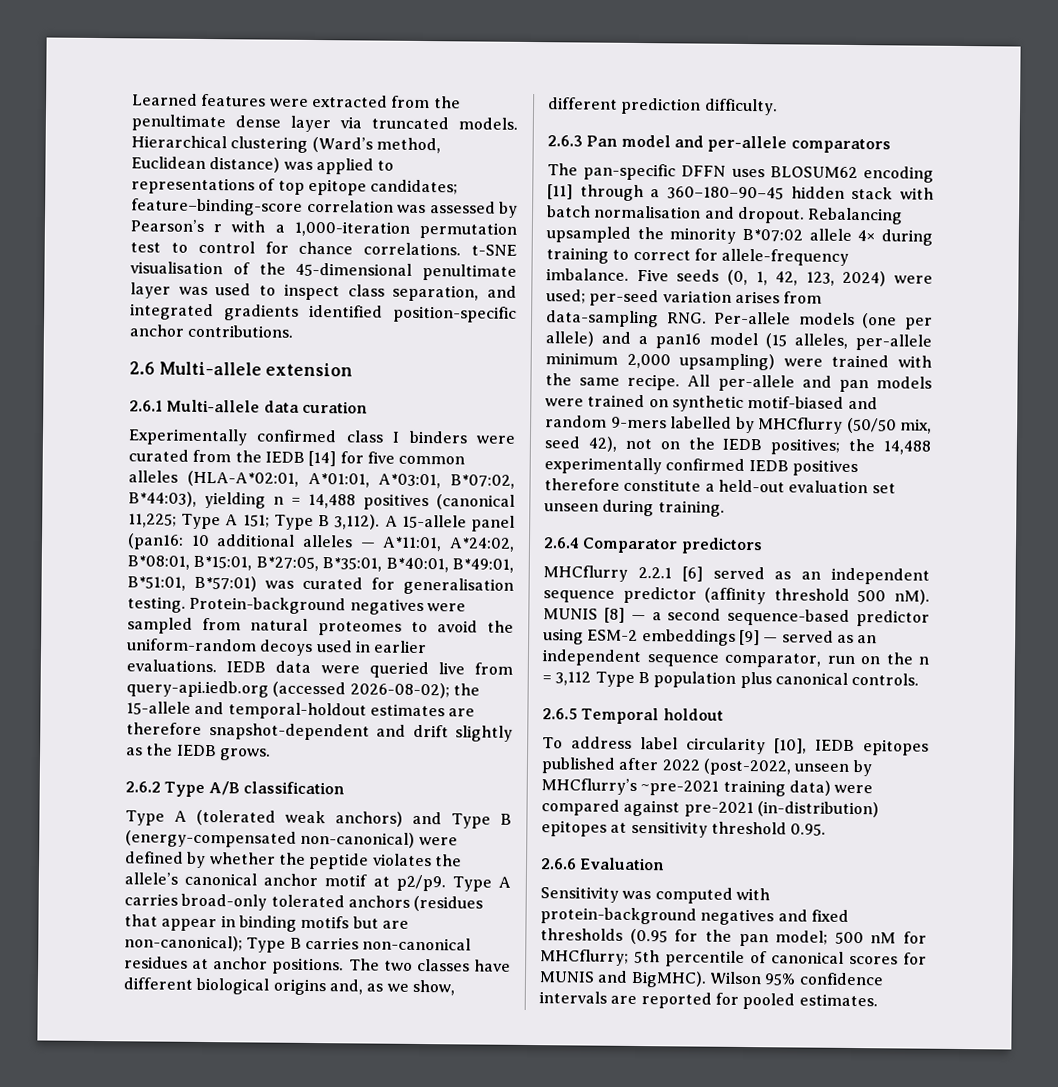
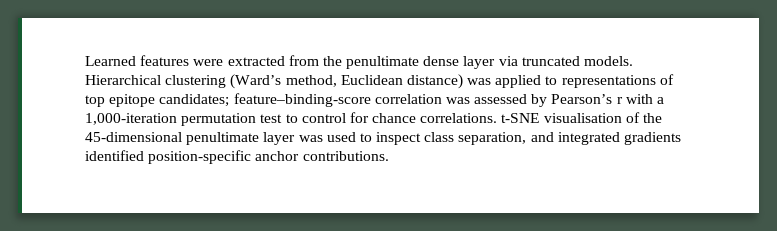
[129,361,354,377] [129,399,368,414] [128,428,515,446] [128,449,466,467] [128,470,515,489] [128,491,515,511] [128,513,516,532] [127,533,516,552] [127,555,515,573] [127,575,514,595] [127,596,466,616] [127,617,515,636] [126,638,428,657] [126,659,513,679] [126,680,480,699] [126,701,476,720] [126,722,513,742] [126,743,271,761] [125,781,345,798] [125,809,512,829] [125,830,458,848] [125,851,462,870] [124,872,511,892] [124,893,484,912] [124,914,409,932] [124,935,472,953] [124,956,512,975] [123,977,455,996] [548,97,778,116] [547,134,891,154] [547,163,934,183] [547,184,934,202] [547,205,904,225] [546,226,933,246] [546,247,850,266] [546,268,933,287] [546,289,823,307] [546,310,933,330] [545,331,932,351] [545,352,932,371] [545,373,932,393] [545,394,878,412] [545,415,932,434] [544,436,931,455] [544,457,858,477] [544,478,896,494] [544,499,725,517] [543,537,763,555] [543,565,930,585] [543,586,930,605] [543,607,930,627] [543,628,878,646] [542,649,929,668] [542,671,920,689] [542,707,724,725] [542,736,930,756] [541,757,873,777] [541,778,874,797] [541,799,879,818] [541,820,827,838] [540,857,666,871] [540,886,770,904] [540,907,849,926] [540,928,927,947] [540,949,927,968] [539,970,884,988] [539,991,878,1010] // 2.6 Multi-allele extension // 2.6.1 Multi-allele data curation // Experimentally confirmed class I binders were curated from the IEDB [14] for five common alleles (HLA-A*02:01, A*01:01, A*03:01, B*07:02, B*44:03), yielding n = 14,488 positives (canonical 11,225; Type A 151; Type B 3,112). A 15-allele panel (pan16: 10 additional alleles — A*11:01, A*24:02, B*08:01, B*15:01, B*27:05, B*35:01, B*40:01, B*49:01, B*51:01, B*57:01) was curated for generalisation testing. Protein-background negatives were sampled from natural proteomes to avoid the uniform-random decoys used in earlier evaluations. IEDB data were queried live from query-api.iedb.org (accessed 2026-08-02); the 15-allele and temporal-holdout estimates are therefore snapshot-dependent and drift slightly as the IEDB grows. // 2.6.2 Type A/B classification // Type A (tolerated weak anchors) and Type B (energy-compensated non-canonical) were defined by whether the peptide violates the allele’s canonical anchor motif at p2/p9. Type A carries broad-only tolerated anchors (residues that appear in binding motifs but are non-canonical); Type B carries non-canonical residues at anchor positions. The two classes have different biological origins and, as we show, different prediction difficulty. // 2.6.3 Pan model and per-allele comparators // The pan-specific DFFN uses BLOSUM62 encoding [11] through a 360–180–90–45 hidden stack with batch normalisation and dropout. Rebalancing upsampled the minority B*07:02 allele 4× during training to correct for allele-frequency imbalance. Five seeds (0, 1, 42, 123, 2024) were used; per-seed variation arises from data-sampling RNG. Per-allele models (one per allele) and a pan16 model (15 alleles, per-allele minimum 2,000 upsampling) were trained with the same recipe. All per-allele and pan models were trained on synthetic motif-biased and random 9-mers labelled by MHCflurry (50/50 mix, seed 42), not on the IEDB positives; the 14,488 experimentally confirmed IEDB positives therefore constitute a held-out evaluation set unseen during training. // 2.6.4 Comparator predictors // MHCflurry 2.2.1 [6] served as an independent sequence predictor (affinity threshold 500 nM). MUNIS [8] — a second sequence-based predictor using ESM-2 embeddings [9] — served as an independent sequence comparator, run on the n = 3,112 Type B population plus canonical controls. // 2.6.5 Temporal holdout // To address label circularity [10], IEDB epitopes published after 2022 (post-2022, unseen by MHCflurry’s ~pre-2021 training data) were compared against pre-2021 (in-distribution) epitopes at sensitivity threshold 0.95. // 2.6.6 Evaluation // Sensitivity was computed with protein-background negatives and fixed thresholds (0.95 for the pan model; 500 nM for MHCflurry; 5th percentile of canonical scores for MUNIS and BigMHC). Wilson 95% confidence intervals are reported for pooled estimates. -> (389, 156) none

